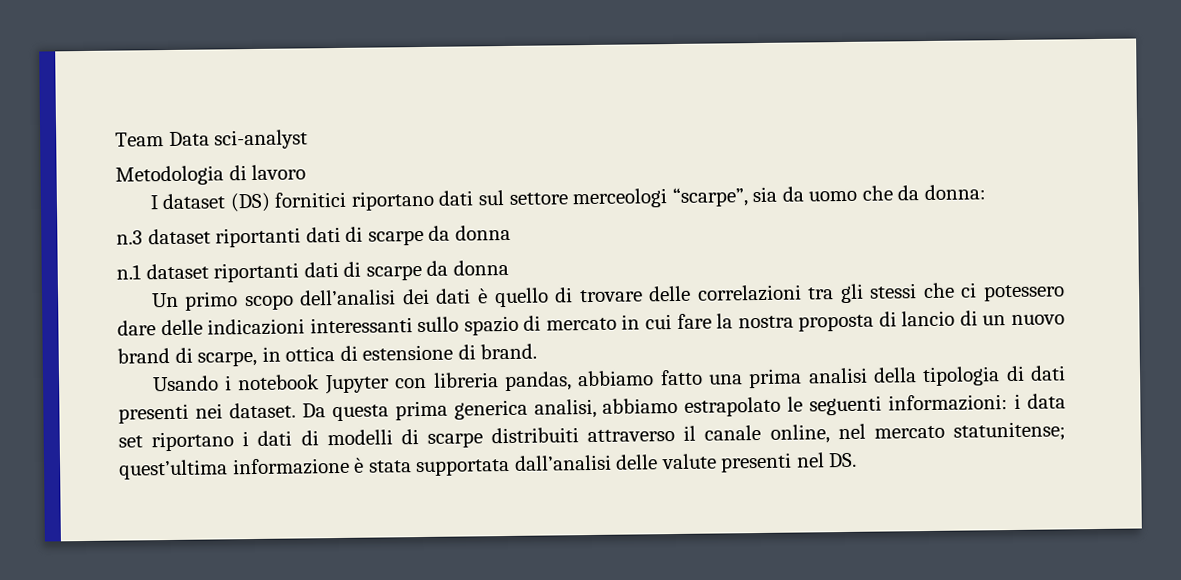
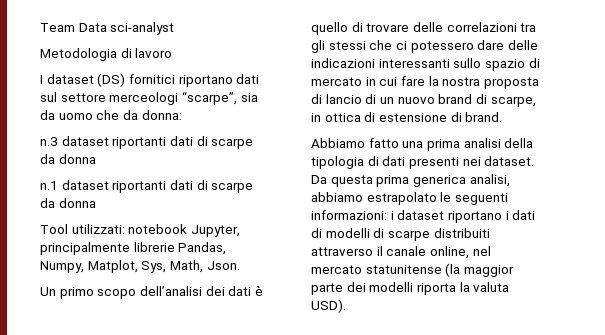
(509, 267) none -> [40,224,240,237] [40,242,227,255] [40,260,240,273] // Tool utilizzati: notebook Jupyter, principalmente librerie Pandas, Numpy, Matplot, Sys, Math, Json.
[151,370,655,395] Usando i notebook Jupyter con libreria pandas, abbiamo -> [311,138,365,148] Abbiamo
[1027,393,1066,409] [118,435,143,448] data set -> [397,210,445,220] dataset
[952,421,1066,442] [118,452,858,480] statunitense; quest’ultima informazione è stata supportata dall’analisi delle valute presenti nel DS. -> [365,263,514,277] [311,282,510,295] [311,299,346,313] statunitense (la maggior parte dei modelli riporta la valuta USD).

